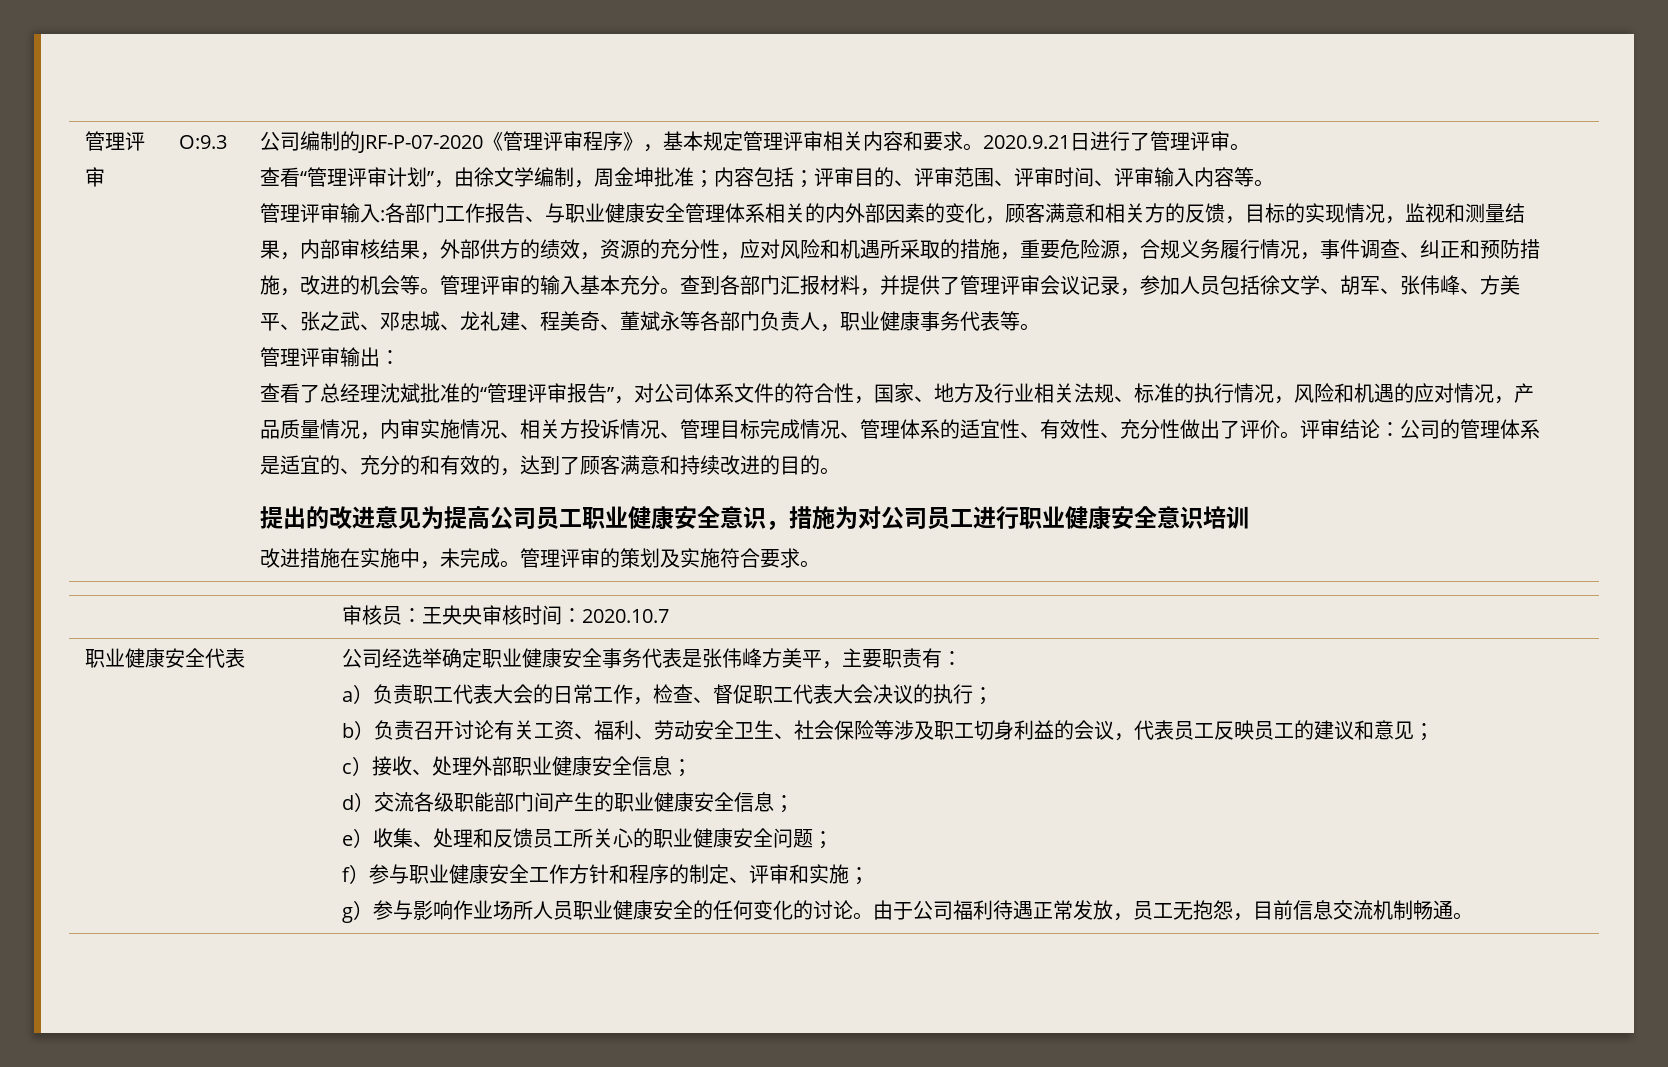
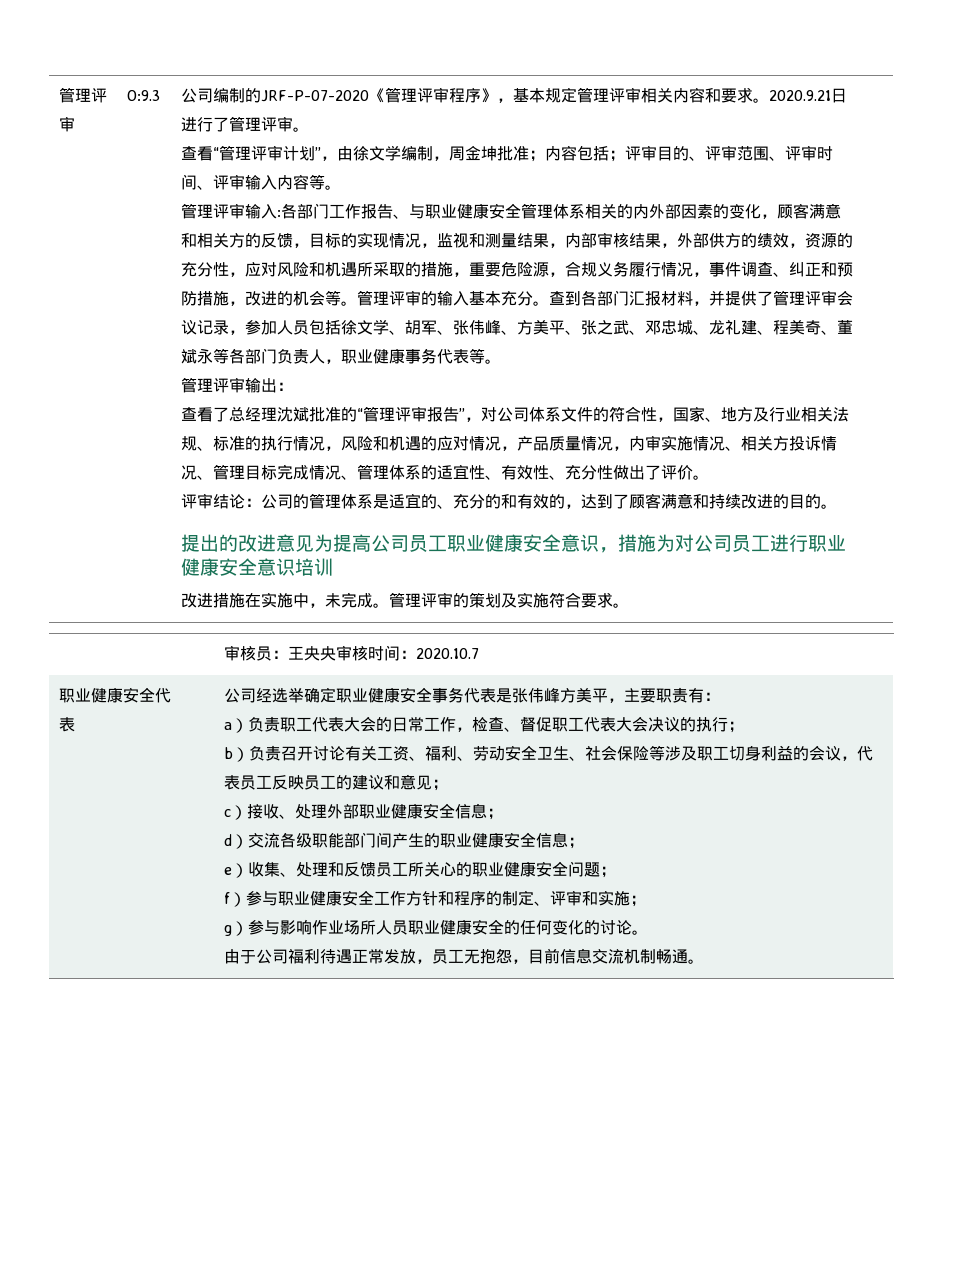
(1300, 435) none -> (710, 477) //
(873, 916) none -> (649, 932) //

